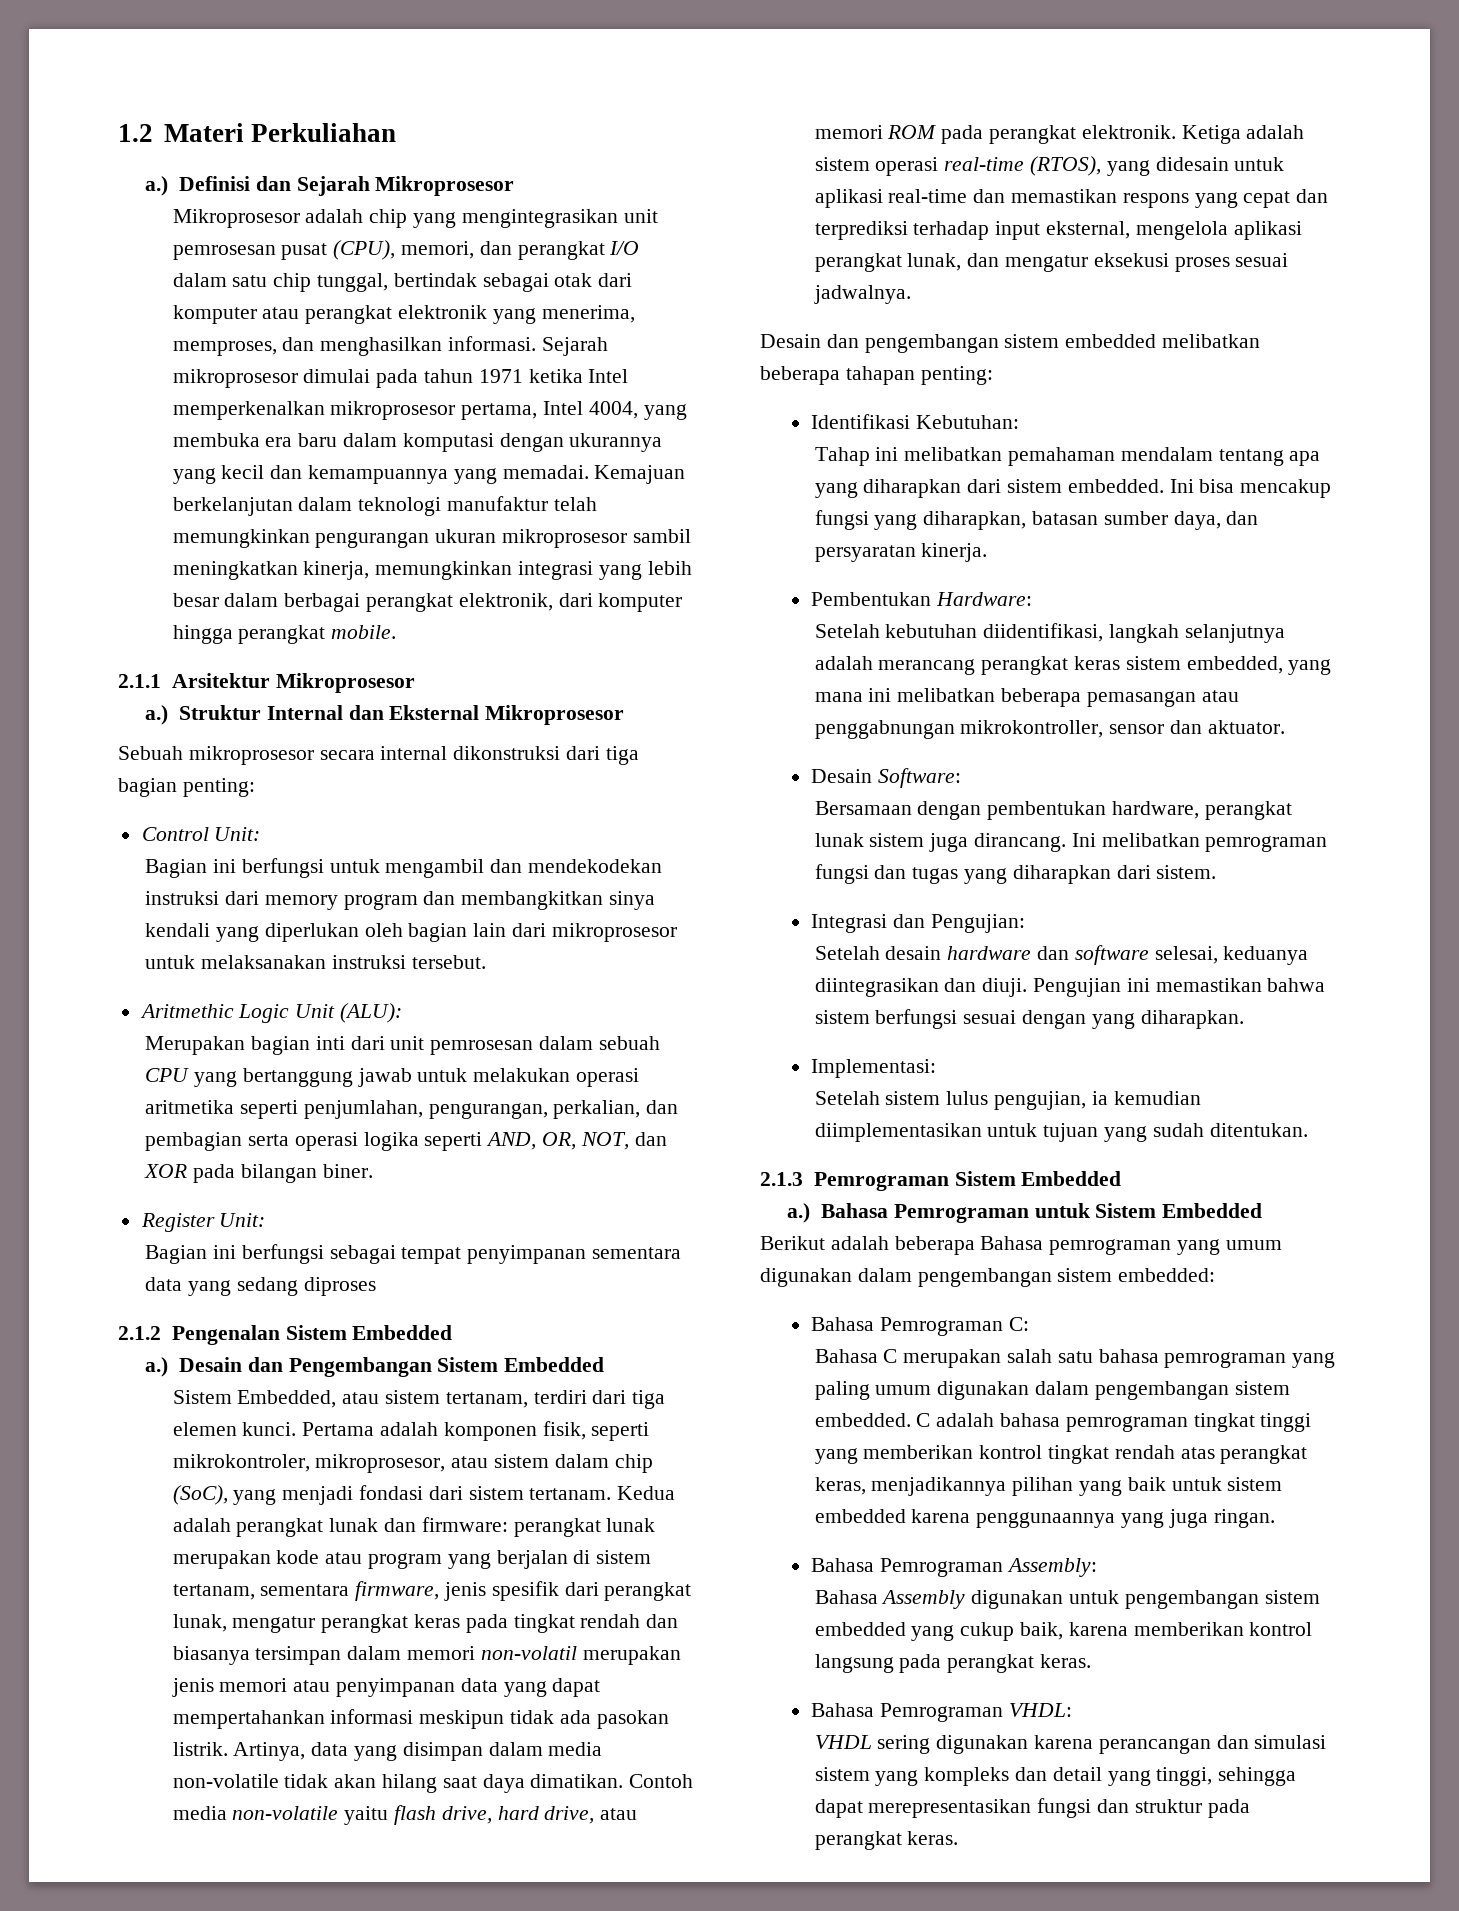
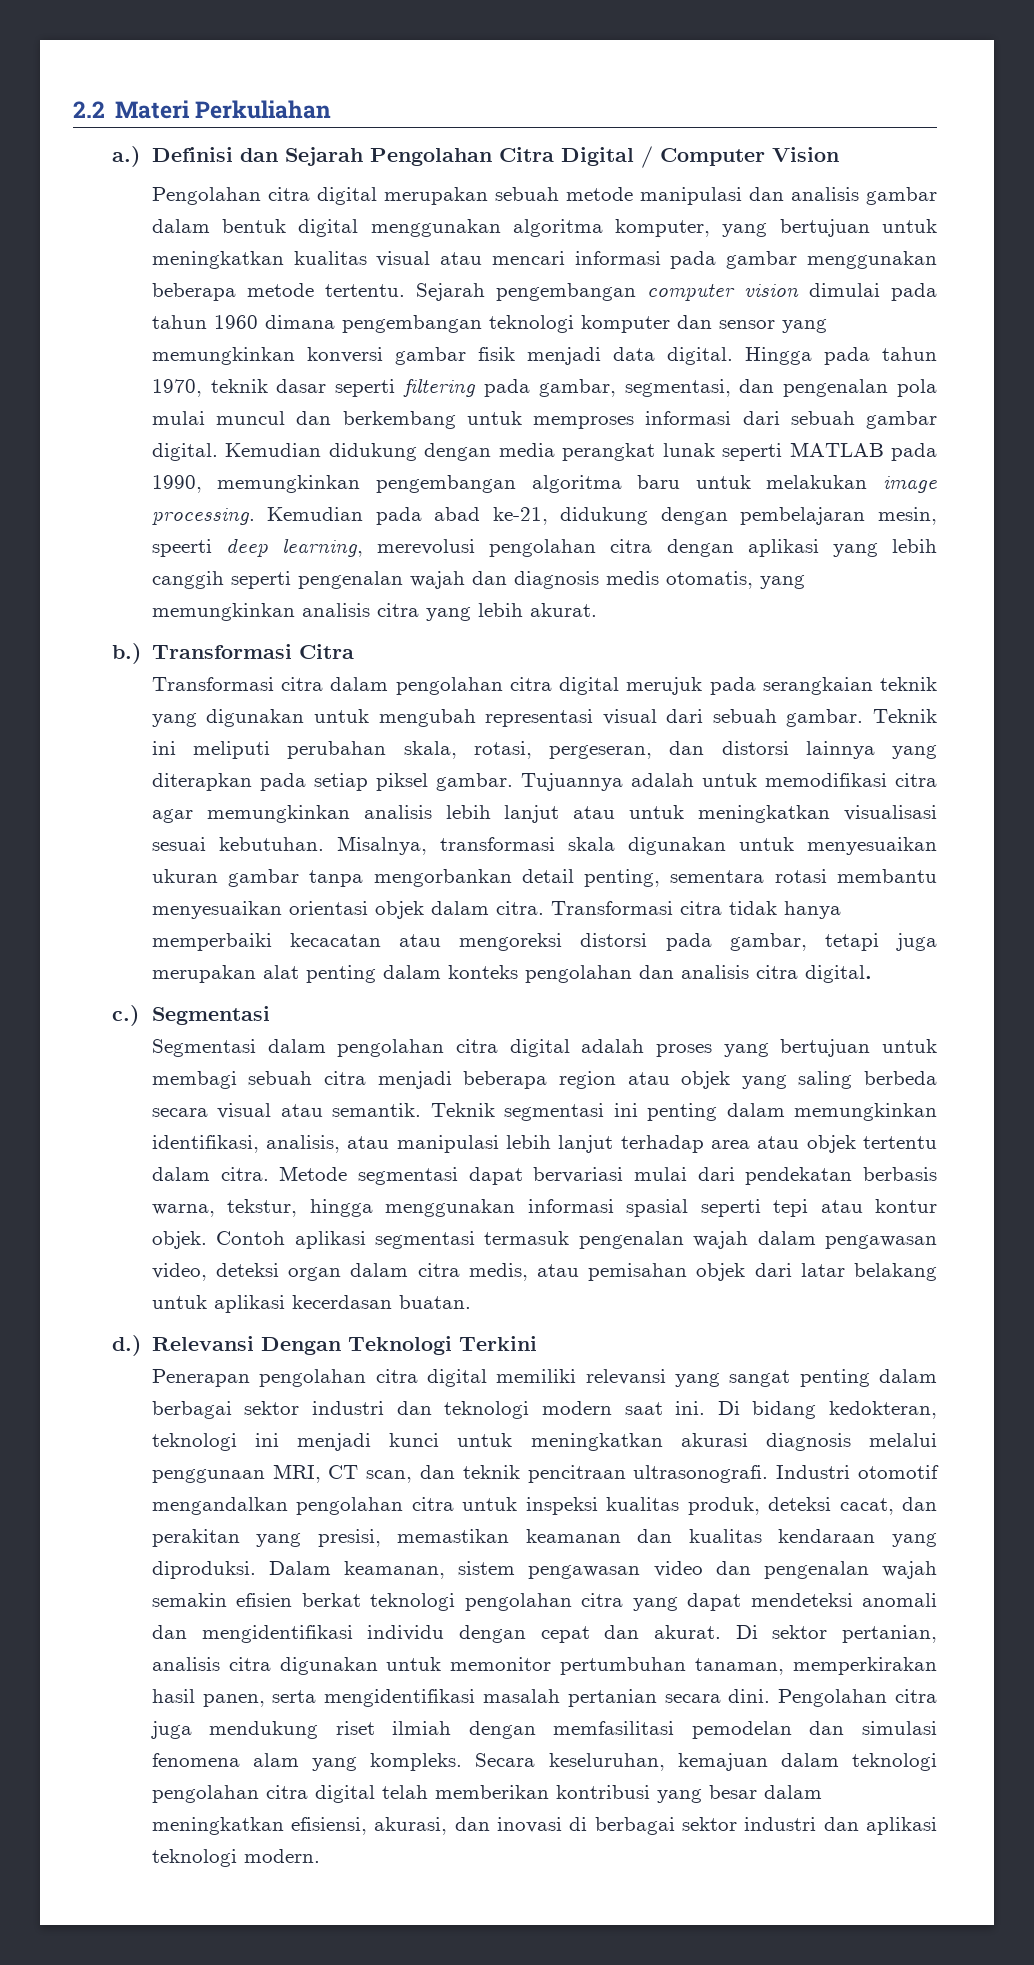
[118,124,153,142] 1.2 -> [73,101,105,118] 2.2
[375,176,515,196] [172,209,658,228] [172,240,640,260] [172,273,633,292] [172,305,635,324] [172,336,608,356] [172,369,629,388] [172,401,687,420] [172,433,663,452] [172,465,686,484] [172,496,597,516] [172,529,691,548] [172,561,692,580] [172,593,683,612] [172,625,397,644] [118,673,415,693] [145,705,625,725] [118,746,639,765] [118,778,255,797] [141,827,261,841] [145,858,663,878] [145,891,656,910] [145,923,677,942] [145,955,486,969] [139,1003,403,1023] [145,1036,660,1055] [145,1068,640,1087] [145,1100,679,1119] [145,1132,667,1151] [144,1164,373,1183] [140,1213,266,1232] [145,1244,682,1264] [145,1277,376,1296] [118,1325,453,1345] [145,1357,605,1377] [172,1390,666,1409] [172,1421,650,1441] [172,1454,653,1473] [172,1485,676,1505] [172,1517,656,1537] [172,1550,652,1569] [172,1581,692,1601] [172,1614,679,1633] [172,1646,681,1665] [171,1678,601,1697] [172,1709,669,1729] [172,1742,603,1761] [172,1774,694,1793] [172,1805,638,1825] [814,125,1305,144] [814,156,1285,176] [814,189,1329,208] [814,221,1302,240] [814,253,1289,272] [813,285,911,304] [760,334,1261,353] [760,366,993,385] [810,414,1019,429] [814,447,1321,466] [814,479,1332,498] [814,510,1259,530] [814,543,988,562] [810,592,1032,606] [814,623,1285,643] [814,656,1332,675] [814,688,1239,707] [814,720,1285,739] [810,768,961,788] [814,801,1292,820] [814,833,1328,852] [814,864,1217,884] [810,914,1025,933] [814,945,1309,965] [814,978,1326,997] [814,1009,1244,1029] [810,1059,936,1078] [814,1091,1201,1110] [814,1123,1308,1142] [760,1171,1122,1191] [787,1203,1263,1223] [760,1236,1282,1255] [760,1268,1216,1287] [810,1317,1029,1336] [814,1349,1336,1368] [814,1381,1290,1400] [814,1413,1312,1432] [814,1445,1308,1464] [814,1477,1283,1496] [814,1509,1275,1528] [810,1558,1097,1577] [814,1590,1320,1609] [814,1622,1313,1641] [814,1654,1091,1673] [810,1703,1072,1722] [814,1735,1327,1754] [814,1767,1297,1786] [814,1798,1250,1818] [814,1831,959,1850] Mikroprosesor // Mikroprosesor adalah chip yang mengintegrasikan unit pemrosesan pusat (CPU), memori, dan perangkat I/O dalam satu chip tunggal, bertindak sebagai otak dari komputer atau perangkat elektronik yang menerima, memproses, dan menghasilkan informasi. Sejarah mikroprosesor dimulai pada tahun 1971 ketika Intel memperkenalkan mikroprosesor pertama, Intel 4004, yang membuka era baru dalam komputasi dengan ukurannya yang kecil dan kemampuannya yang memadai. Kemajuan berkelanjutan dalam teknologi manufaktur telah memungkinkan pengurangan ukuran mikroprosesor sambil meningkatkan kinerja, memungkinkan integrasi yang lebih besar dalam berbagai perangkat elektronik, dari komputer hingga perangkat mobile. // 2.1.1 Arsitektur Mikroprosesor // a.) Struktur Internal dan Eksternal Mikroprosesor // Sebuah mikroprosesor secara internal dikonstruksi dari tiga bagian penting: // Control Unit: // Bagian ini berfungsi untuk mengambil dan mendekodekan instruksi dari memory program dan membangkitkan sinya kendali yang diperlukan oleh bagian lain dari mikroprosesor untuk melaksanakan instruksi tersebut. // Aritmethic Logic Unit (ALU): // Merupakan bagian inti dari unit pemrosesan dalam sebuah CPU yang bertanggung jawab untuk melakukan operasi aritmetika seperti penjumlahan, pengurangan, perkalian, dan pembagian serta operasi logika seperti AND, OR, NOT, dan XOR pada bilangan biner. // Register Unit: // Bagian ini berfungsi sebagai tempat penyimpanan sementara data yang sedang diproses // 2.1.2 Pengenalan Sistem Embedded // a.) Desain dan Pengembangan Sistem Embedded // Sistem Embedded, atau sistem tertanam, terdiri dari tiga elemen kunci. Pertama adalah komponen fisik, seperti mikrokontroler, mikroprosesor, atau sistem dalam chip (SoC), yang menjadi fondasi dari sistem tertanam. Kedua adalah perangkat lunak dan firmware: perangkat lunak merupakan kode atau program yang berjalan di sistem tertanam, sementara firmware, jenis spesifik dari perangkat lunak, mengatur perangkat keras pada tingkat rendah dan biasanya tersimpan dalam memori non-volatil merupakan jenis memori atau penyimpanan data yang dapat mempertahankan informasi meskipun tidak ada pasokan listrik. Artinya, data yang disimpan dalam media non-volatile tidak akan hilang saat daya dimatikan. Contoh media non-volatile yaitu flash drive, hard drive, atau memori ROM pada perangkat elektronik. Ketiga adalah sistem operasi real-time (RTOS), yang didesain untuk aplikasi real-time dan memastikan respons yang cepat dan terprediksi terhadap input eksternal, mengelola aplikasi perangkat lunak, dan mengatur eksekusi proses sesuai jadwalnya. // Desain dan pengembangan sistem embedded melibatkan beberapa tahapan penting: // Identifikasi Kebutuhan: // Tahap ini melibatkan pemahaman mendalam tentang apa yang diharapkan dari sistem embedded. Ini bisa mencakup fungsi yang diharapkan, batasan sumber daya, dan persyaratan kinerja. // Pembentukan Hardware: // Setelah kebutuhan diidentifikasi, langkah selanjutnya adalah merancang perangkat keras sistem embedded, yang mana ini melibatkan beberapa pemasangan atau penggabnungan mikrokontroller, sensor dan aktuator. // Desain Software: // Bersamaan dengan pembentukan hardware, perangkat lunak sistem juga dirancang. Ini melibatkan pemrograman fungsi dan tugas yang diharapkan dari sistem. // Integrasi dan Pengujian: // Setelah desain hardware dan software selesai, keduanya diintegrasikan dan diuji. Pengujian ini memastikan bahwa sistem berfungsi sesuai dengan yang diharapkan. // Implementasi: // Setelah sistem lulus pengujian, ia kemudian diimplementasikan untuk tujuan yang sudah ditentukan. // 2.1.3 Pemrograman Sistem Embedded // a.) Bahasa Pemrograman untuk Sistem Embedded // Berikut adalah beberapa Bahasa pemrograman yang umum digunakan dalam pengembangan sistem embedded: // Bahasa Pemrograman C: // Bahasa C merupakan salah satu bahasa pemrograman yang paling umum digunakan dalam pengembangan sistem embedded. C adalah bahasa pemrograman tingkat tinggi yang memberikan kontrol tingkat rendah atas perangkat keras, menjadikannya pilihan yang baik untuk sistem embedded karena penggunaannya yang juga ringan. // Bahasa Pemrograman Assembly: // Bahasa Assembly digunakan untuk pengembangan sistem embedded yang cukup baik, karena memberikan kontrol langsung pada perangkat keras. // Bahasa Pemrograman VHDL: // VHDL sering digunakan karena perancangan dan simulasi sistem yang kompleks dan detail yang tinggi, sehingga dapat merepresentasikan fungsi dan struktur pada perangkat keras. -> [369,146,839,168] [151,187,937,205] [151,219,937,237] [151,251,937,269] [151,283,937,301] [151,315,827,333] [151,347,937,365] [151,378,938,397] [151,411,938,429] [151,442,937,461] [151,475,938,493] [151,507,937,525] [151,538,938,557] [151,571,805,589] [151,603,597,621] [112,643,354,664] [151,677,938,695] [151,709,938,727] [151,741,937,759] [151,773,937,791] [151,805,937,823] [151,836,938,855] [151,869,937,887] [151,901,841,919] [151,933,937,951] [151,965,872,983] [112,1005,270,1026] [151,1039,938,1057] [151,1071,937,1089] [151,1103,937,1121] [151,1135,938,1153] [151,1166,938,1185] [151,1199,937,1217] [151,1231,937,1249] [151,1263,937,1281] [151,1295,471,1313] [112,1335,537,1356] [151,1369,937,1387] [151,1401,937,1419] [151,1433,937,1451] [151,1464,939,1483] [151,1497,937,1515] [151,1529,937,1547] [151,1561,937,1579] [151,1593,937,1611] [151,1625,938,1643] [151,1657,937,1675] [151,1689,937,1707] [150,1721,937,1739] [151,1753,937,1771] [151,1785,822,1803] [151,1817,938,1835] [151,1849,320,1867] Pengolahan Citra Digital / Computer Vision // Pengolahan citra digital merupakan sebuah metode manipulasi dan analisis gambar dalam bentuk digital menggunakan algoritma komputer, yang bertujuan untuk meningkatkan kualitas visual atau mencari informasi pada gambar menggunakan beberapa metode tertentu. Sejarah pengembangan computer vision dimulai pada tahun 1960 dimana pengembangan teknologi komputer dan sensor yang memungkinkan konversi gambar fisik menjadi data digital. Hingga pada tahun 1970, teknik dasar seperti filtering pada gambar, segmentasi, dan pengenalan pola mulai muncul dan berkembang untuk memproses informasi dari sebuah gambar digital. Kemudian didukung dengan media perangkat lunak seperti MATLAB pada 1990, memungkinkan pengembangan algoritma baru untuk melakukan image processing. Kemudian pada abad ke-21, didukung dengan pembelajaran mesin, speerti deep learning, merevolusi pengolahan citra dengan aplikasi yang lebih canggih seperti pengenalan wajah dan diagnosis medis otomatis, yang memungkinkan analisis citra yang lebih akurat. // b.) Transformasi Citra // Transformasi citra dalam pengolahan citra digital merujuk pada serangkaian teknik yang digunakan untuk mengubah representasi visual dari sebuah gambar. Teknik ini meliputi perubahan skala, rotasi, pergeseran, dan distorsi lainnya yang diterapkan pada setiap piksel gambar. Tujuannya adalah untuk memodifikasi citra agar memungkinkan analisis lebih lanjut atau untuk meningkatkan visualisasi sesuai kebutuhan. Misalnya, transformasi skala digunakan untuk menyesuaikan ukuran gambar tanpa mengorbankan detail penting, sementara rotasi membantu menyesuaikan orientasi objek dalam citra. Transformasi citra tidak hanya memperbaiki kecacatan atau mengoreksi distorsi pada gambar, tetapi juga merupakan alat penting dalam konteks pengolahan dan analisis citra digital. // c.) Segmentasi // Segmentasi dalam pengolahan citra digital adalah proses yang bertujuan untuk membagi sebuah citra menjadi beberapa region atau objek yang saling berbeda secara visual atau semantik. Teknik segmentasi ini penting dalam memungkinkan identifikasi, analisis, atau manipulasi lebih lanjut terhadap area atau objek tertentu dalam citra. Metode segmentasi dapat bervariasi mulai dari pendekatan berbasis warna, tekstur, hingga menggunakan informasi spasial seperti tepi atau kontur objek. Contoh aplikasi segmentasi termasuk pengenalan wajah dalam pengawasan video, deteksi organ dalam citra medis, atau pemisahan objek dari latar belakang untuk aplikasi kecerdasan buatan. // d.) Relevansi Dengan Teknologi Terkini // Penerapan pengolahan citra digital memiliki relevansi yang sangat penting dalam berbagai sektor industri dan teknologi modern saat ini. Di bidang kedokteran, teknologi ini menjadi kunci untuk meningkatkan akurasi diagnosis melalui penggunaan MRI, CT scan, dan teknik pencitraan ultrasonografi. Industri otomotif mengandalkan pengolahan citra untuk inspeksi kualitas produk, deteksi cacat, dan perakitan yang presisi, memastikan keamanan dan kualitas kendaraan yang diproduksi. Dalam keamanan, sistem pengawasan video dan pengenalan wajah semakin efisien berkat teknologi pengolahan citra yang dapat mendeteksi anomali dan mengidentifikasi individu dengan cepat dan akurat. Di sektor pertanian, analisis citra digunakan untuk memonitor pertumbuhan tanaman, memperkirakan hasil panen, serta mengidentifikasi masalah pertanian secara dini. Pengolahan citra juga mendukung riset ilmiah dengan memfasilitasi pemodelan dan simulasi fenomena alam yang kompleks. Secara keseluruhan, kemajuan dalam teknologi pengolahan citra digital telah memberikan kontribusi yang besar dalam meningkatkan efisiensi, akurasi, dan inovasi di berbagai sektor industri dan aplikasi teknologi modern.

